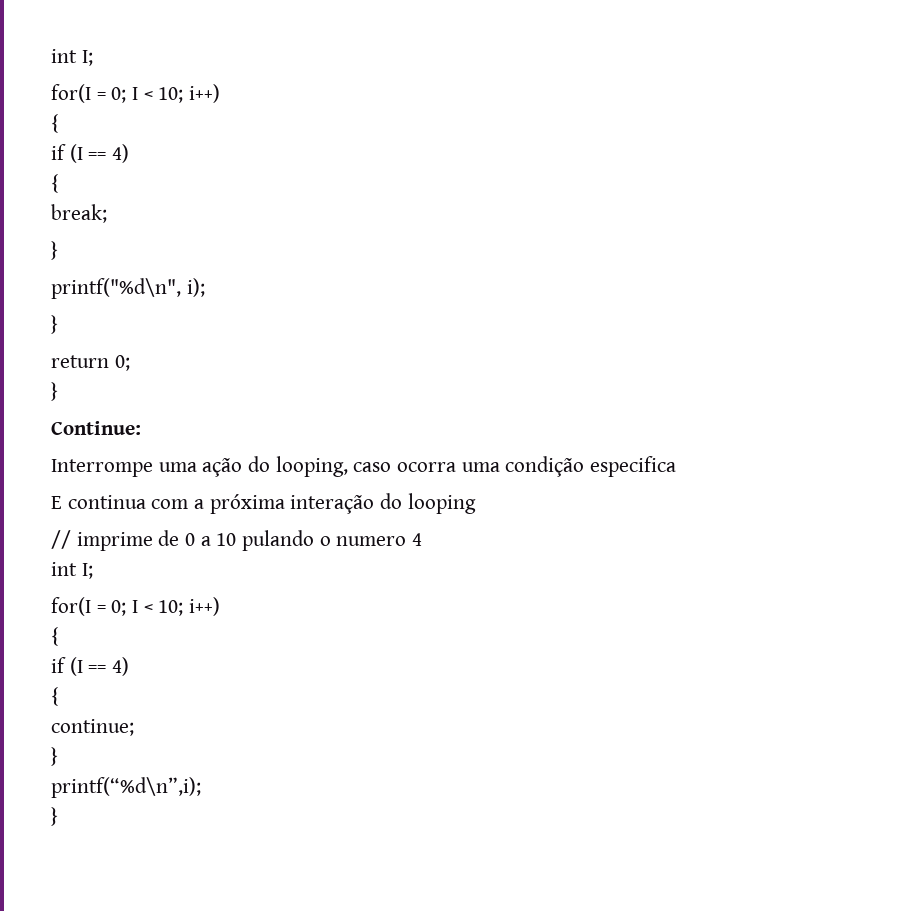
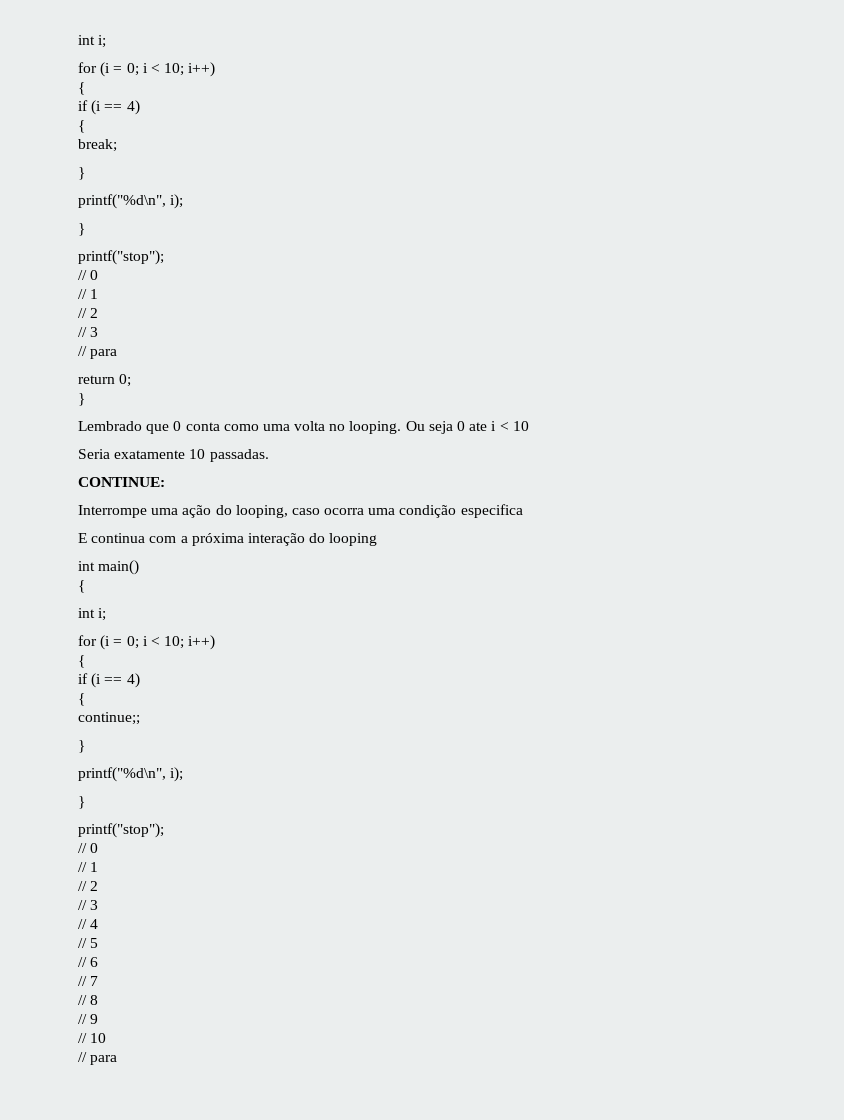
[51,49,93,66] [51,84,221,103] [51,114,58,133] [51,144,83,163] int I; // for(I = 0; I < 10; i++) // { // if (I -> [78,35,107,48] [78,62,216,77] [78,82,85,95] [78,100,102,115] int i; // for (i = 0; i < 10; i++) // { // if (i
[51,355,130,371] [51,382,58,401] [51,421,141,435] return 0; // } // Continue: -> [78,250,164,265] [78,270,99,280] [78,289,99,299] [78,308,99,318] [78,327,99,337] [78,346,118,359] [78,374,132,387] [78,393,85,406] [78,421,529,434] [78,449,269,462] [78,477,165,487] printf("stop"); // // 0 // // 1 // // 2 // // 3 // // para // return 0; // } // Lembrado que 0 conta como uma volta no looping. Ou seja 0 ate i < 10 // Seria exatamente 10 passadas. // CONTINUE:
[51,530,423,551] [51,562,93,579] [51,597,221,616] [51,627,58,646] [51,657,130,676] [51,687,58,706] [51,719,134,736] [51,747,58,766] [51,777,201,798] [51,807,58,826] // imprime de 0 a 10 pulando o numero 4 // int I; // for(I = 0; I < 10; i++) // { // if (I == 4) // { // continue; // } // printf(“%d\n”,i); // } -> [78,560,140,575] [78,580,85,593] [78,608,107,621] [78,635,216,650] [78,655,85,668] [78,673,140,688] [78,693,85,706] [78,712,140,725] [78,740,85,753] [78,767,184,782] [78,796,85,809] [78,823,164,838] [78,843,99,853] [78,862,99,872] [78,881,99,891] [78,900,99,910] [78,919,99,929] [78,938,99,948] [78,957,99,967] [78,976,99,986] [78,995,99,1005] [78,1014,99,1024] [78,1033,107,1043] [78,1052,118,1065] int main() // { // int i; // for (i = 0; i < 10; i++) // { // if (i == 4) // { // continue;; // } // printf("%d\n", i); // } // printf("stop"); // // 0 // // 1 // // 2 // // 3 // // 4 // // 5 // // 6 // // 7 // // 8 // // 9 // // 10 // // para

